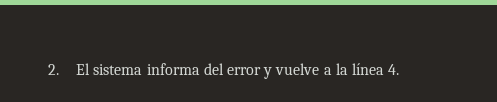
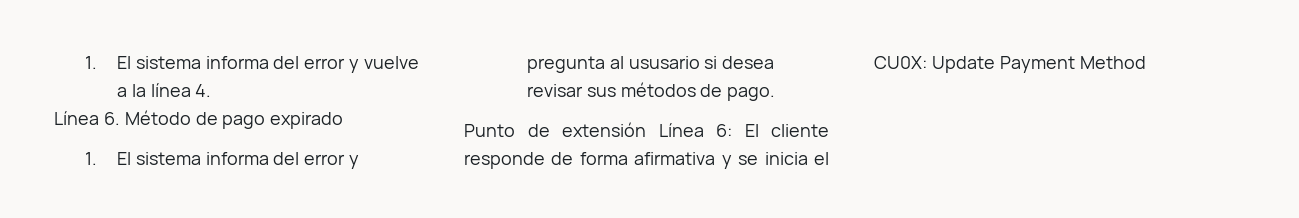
[47,64,59,75] 2. -> [85,56,98,69] 1.
(400, 69) none -> [54,110,344,129] [85,152,360,169] [526,56,775,73] [526,82,776,101] [464,122,829,137] [464,152,829,169] [874,56,1146,73] // Línea 6. Método de pago expirado // 1. El sistema informa del error y pregunta al ususario si desea revisar sus métodos de pago. // Punto de extensión Línea 6: El cliente responde de forma afirmativa y se inicia el CU0X: Update Payment Method

